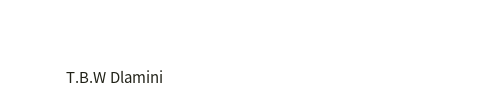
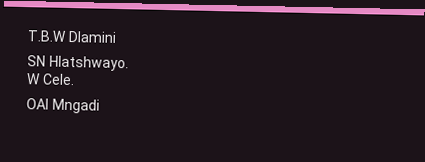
(164, 76) none -> [27,55,129,72] [26,73,75,86] [26,98,100,114] // SN Hlatshwayo. // W Cele. // OAI Mngadi

